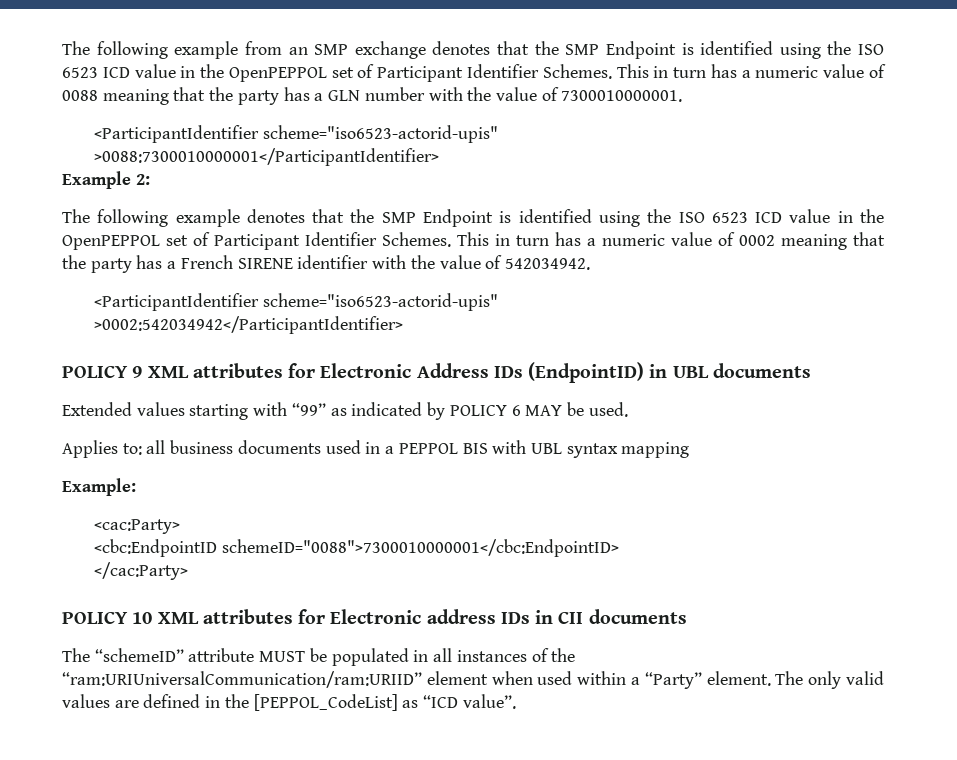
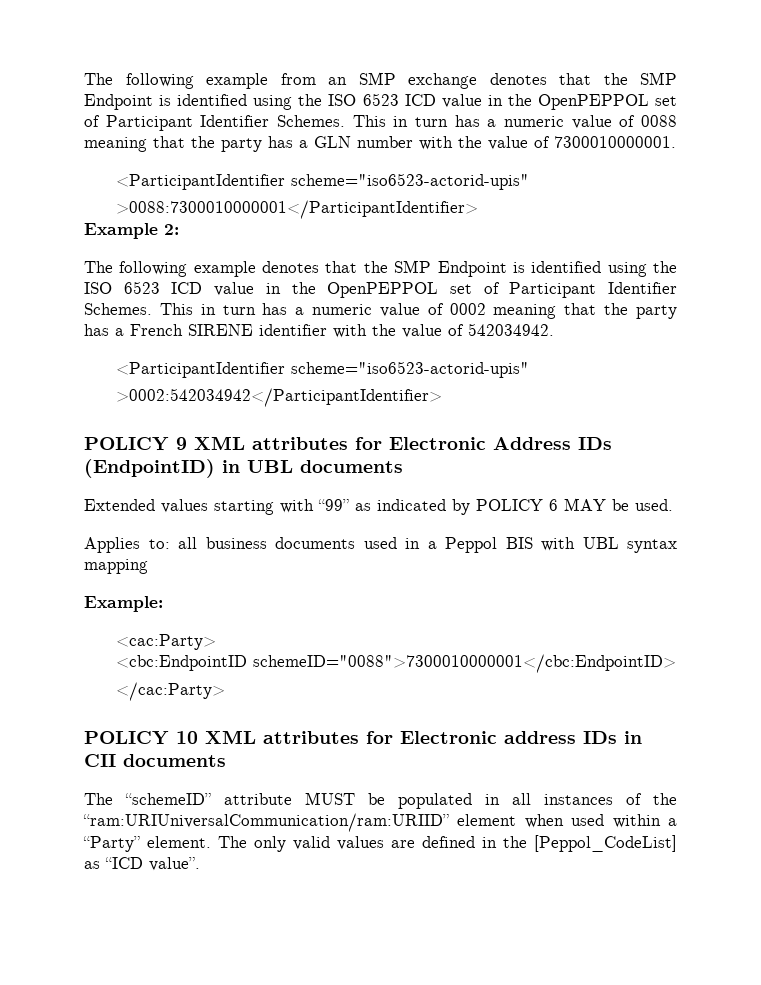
[398,443,458,454] PEPPOL -> [445,537,497,553] Peppol
[253,694,398,711] [PEPPOL_CodeList] -> [534,835,677,852] [Peppol_CodeList]

